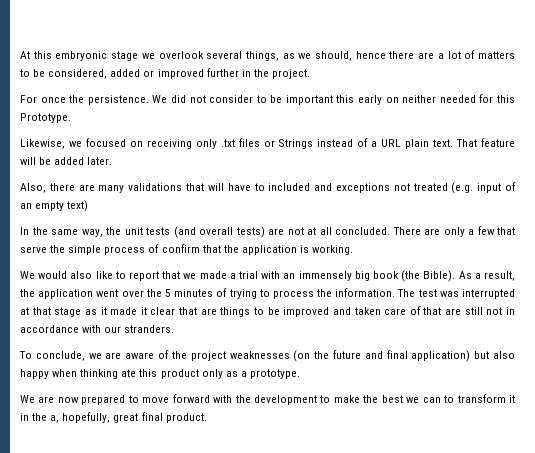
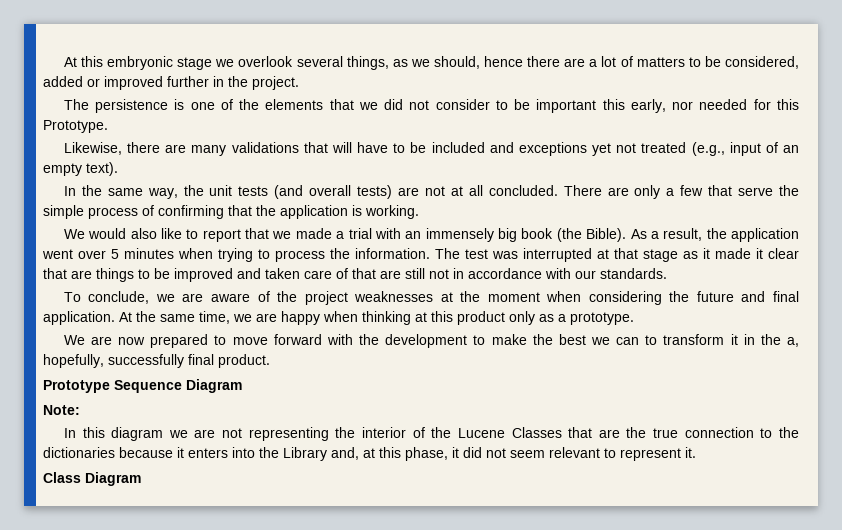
[20,95,168,105] For once the persistence. We -> [63,99,378,113] The persistence is one of the elements that we
[358,95,437,105] early on neither -> [630,99,694,113] early, nor
[68,138,515,149] [20,157,113,165] [20,183,46,193] we focused on receiving only .txt files or Strings instead of a URL plain text. That feature will be added later. // Also, -> (122, 148) none
(265, 187) none -> [410,142,427,153] be
(390, 188) none -> [592,143,612,156] yet
[451,182,474,194] (e.g. -> [691,142,725,156] (e.g.,
[67,200,89,212] text) -> [86,162,118,176] text).
[161,244,200,253] confirm -> [158,205,224,219] confirming
[146,289,162,297] the -> (106, 254) none
[216,288,228,297] of -> [178,248,213,259] when
[124,325,175,333] stranders. -> [600,268,667,279] standards.
[293,350,515,362] (on the future and final application) but also -> [440,291,800,305] [43,311,277,325] at the moment when considering the future and final application. At the same time, we are
[121,369,137,377] ate -> [415,312,427,322] at
[113,413,139,423] great -> [108,354,184,368] successfully
(207, 418) none -> [43,379,242,393] [43,405,80,415] [63,427,800,441] [43,447,696,461] [43,472,141,486] // Prototype Sequence Diagram // Note: // In this diagram we are not representing the interior of the Lucene Classes that are the true connection to the dictionaries because it enters into the Library and, at this phase, it did not seem relevant to represent it. // Class Diagram

